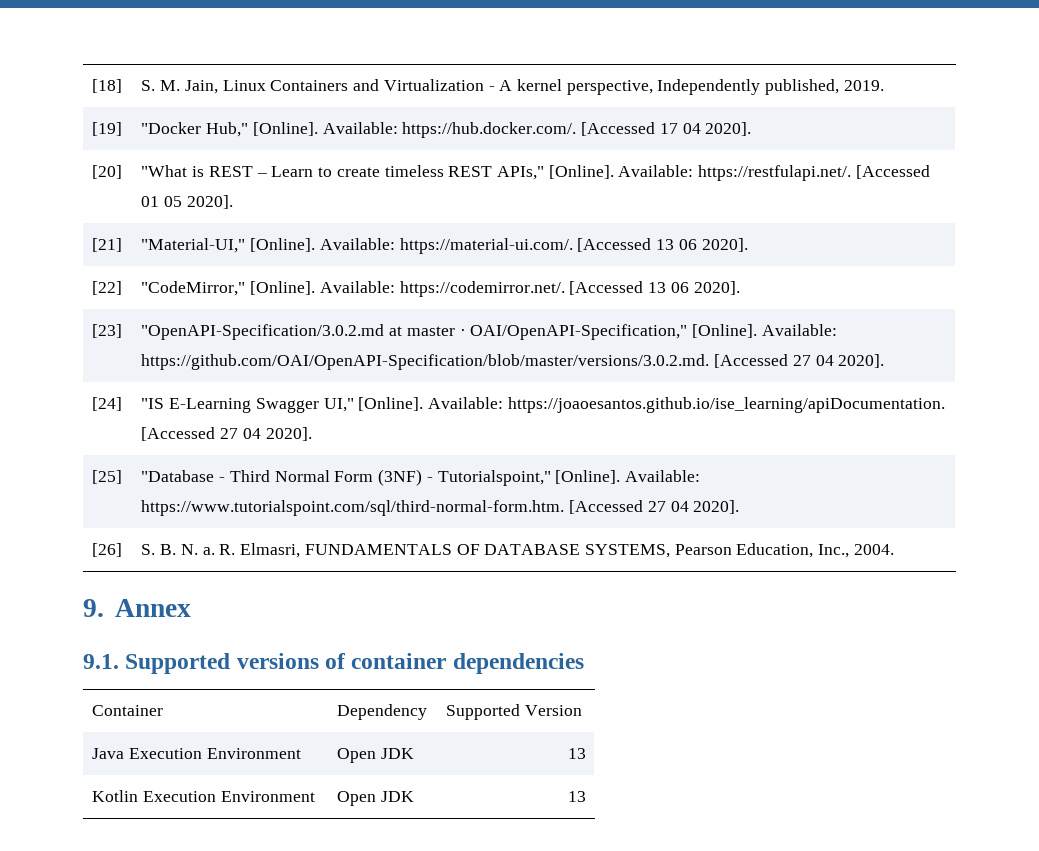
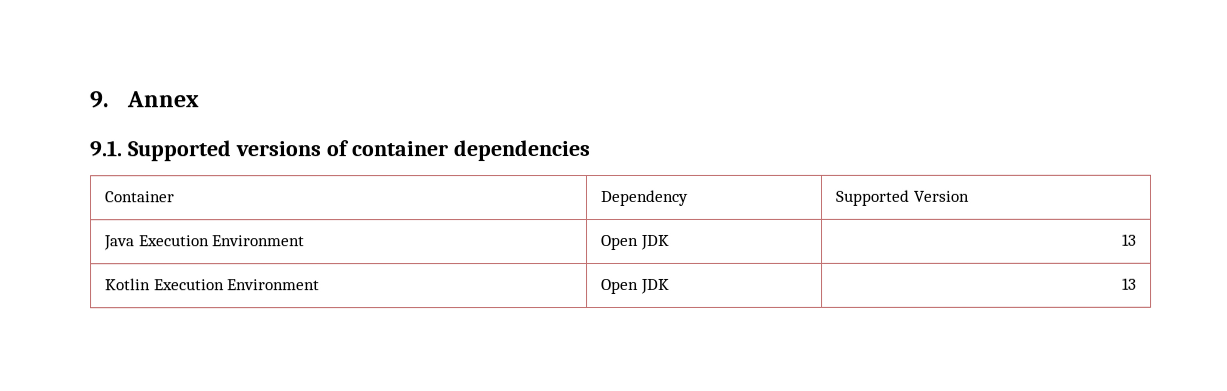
[92,79,123,93] [141,79,884,95] [92,122,123,136] [141,122,752,138] [92,165,123,179] [141,165,930,181] [141,195,233,209] [92,238,123,252] [141,238,748,254] [92,281,123,295] [141,281,740,297] [92,324,123,338] [141,324,837,340] [141,354,885,370] [92,397,123,411] [141,397,945,413] [141,427,312,441] [92,470,123,484] [141,469,700,486] [141,500,740,516] [92,543,123,557] [141,543,894,558] [18] | S. M. Jain, Linux Containers and Virtualization - A kernel perspective, Independently published, 2019. // [19] | "Docker Hub," [Online]. Available: https://hub.docker.com/. [Accessed 17 04 2020]. // [20] | "What is REST – Learn to create timeless REST APIs," [Online]. Available: https://restfulapi.net/. [Accessed 01 05 2020]. // [21] | "Material-UI," [Online]. Available: https://material-ui.com/. [Accessed 13 06 2020]. // [22] | "CodeMirror," [Online]. Available: https://codemirror.net/. [Accessed 13 06 2020]. // [23] | "OpenAPI-Specification/3.0.2.md at master · OAI/OpenAPI-Specification," [Online]. Available: https://github.com/OAI/OpenAPI-Specification/blob/master/versions/3.0.2.md. [Accessed 27 04 2020]. // [24] | "IS E-Learning Swagger UI," [Online]. Available: https://joaoesantos.github.io/ise_learning/apiDocumentation. [Accessed 27 04 2020]. // [25] | "Database - Third Normal Form (3NF) - Tutorialspoint," [Online]. Available: https://www.tutorialspoint.com/sql/third-normal-form.htm. [Accessed 27 04 2020]. // [26] | S. B. N. a. R. Elmasri, FUNDAMENTALS OF DATABASE SYSTEMS, Pearson Education, Inc., 2004. // -> (89, 100) none

